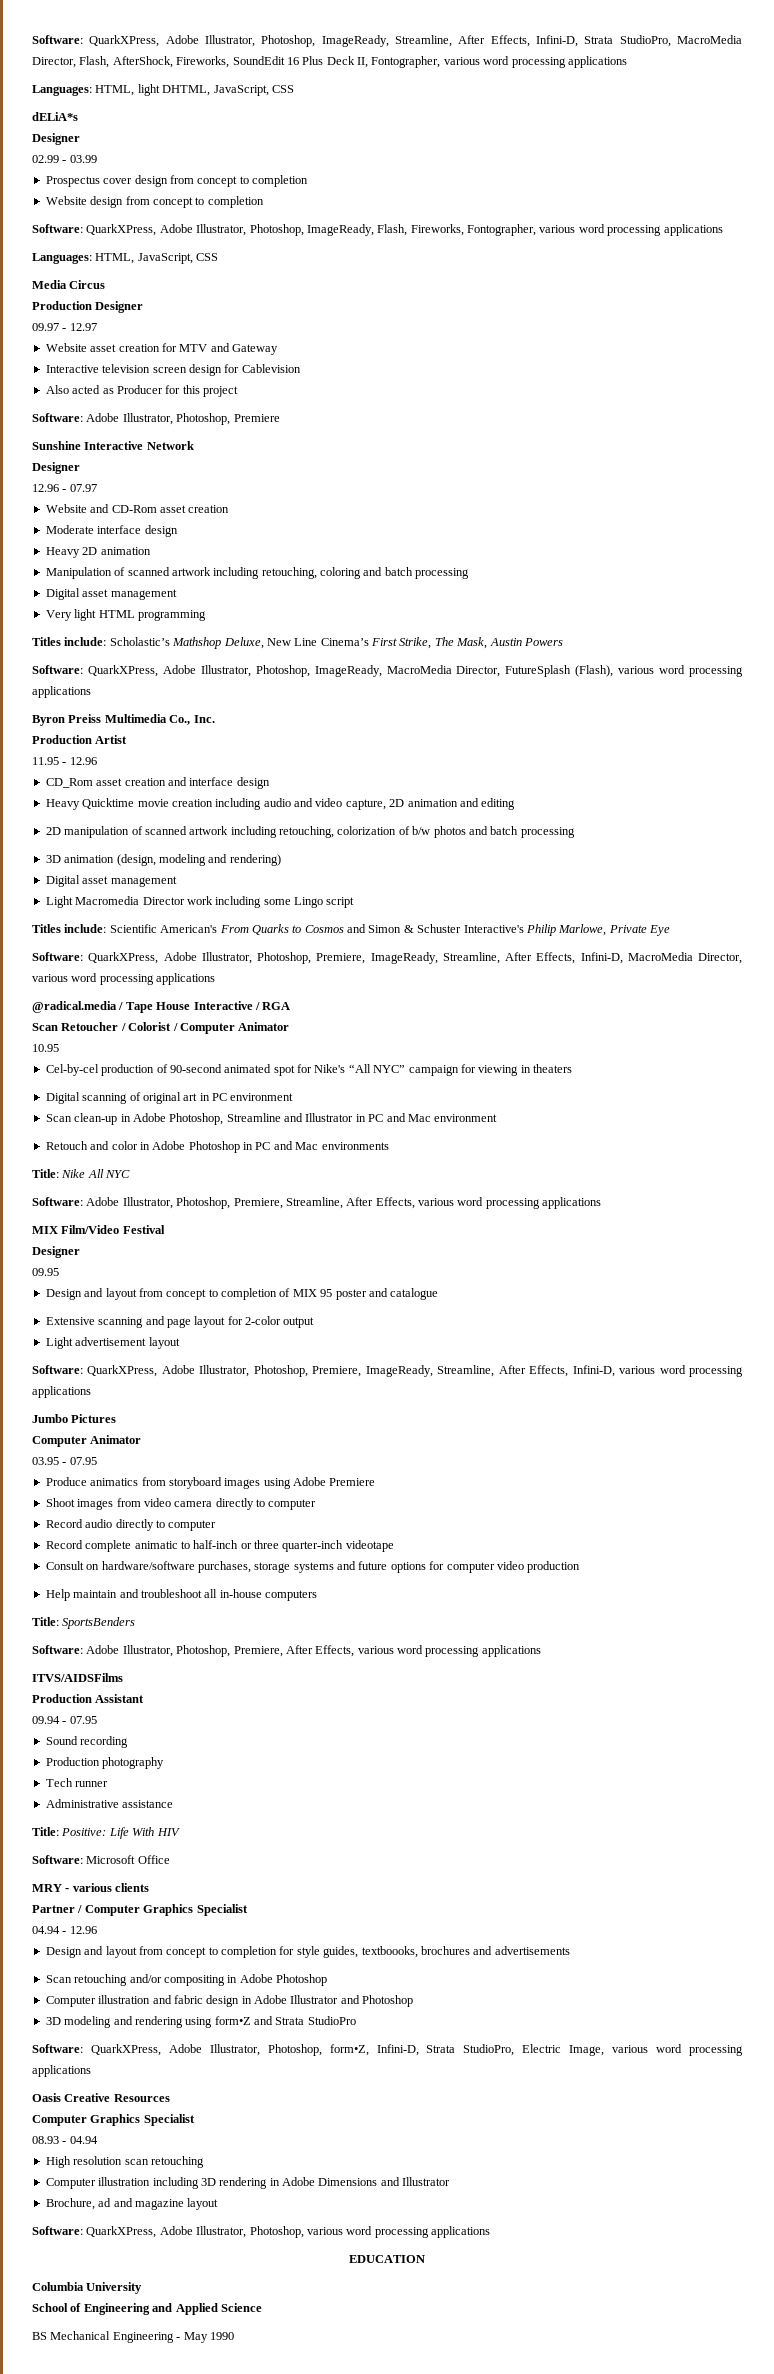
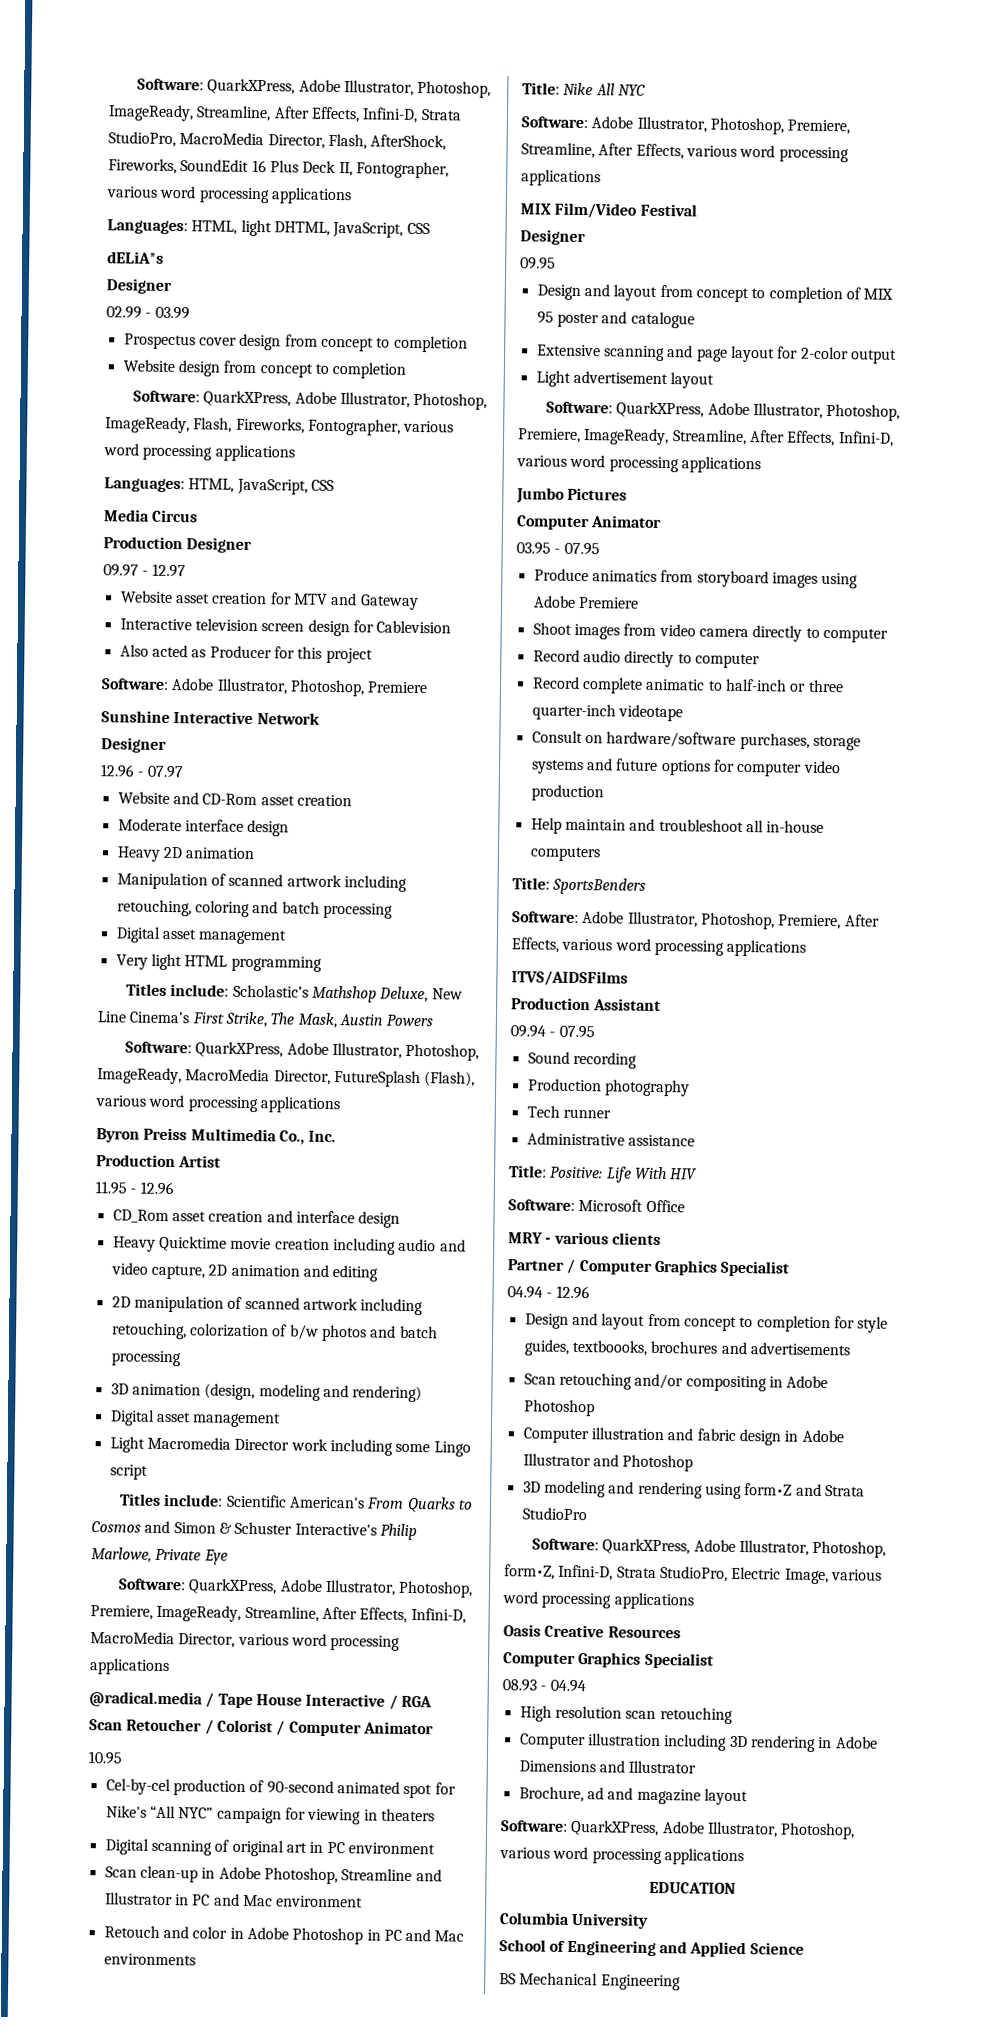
[176,2332,234,2343] - May 1990 -> (681, 1982) none

